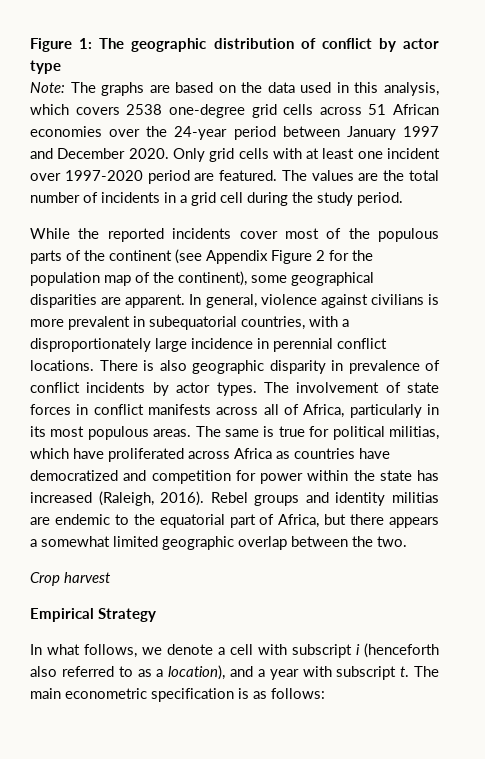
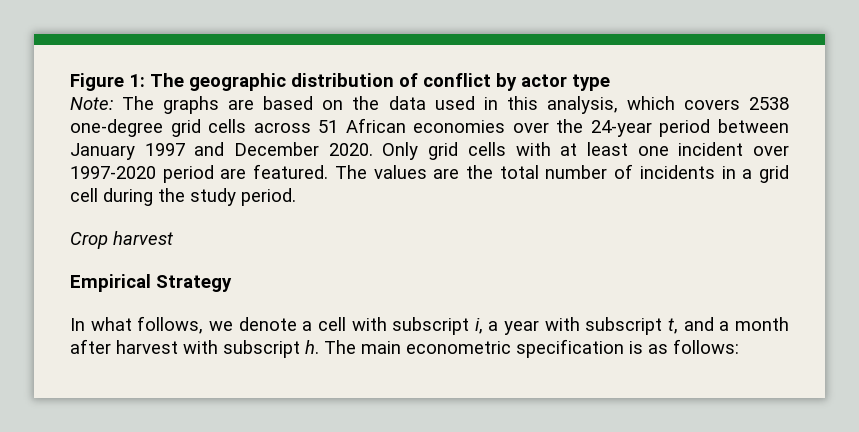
[30,228,439,242] [30,249,373,264] [30,271,374,286] [30,294,439,308] [30,316,349,330] [30,338,387,352] [30,360,440,374] [30,382,439,396] [30,404,439,418] [30,426,439,440] [30,448,390,462] [30,470,439,484] [30,491,439,506] [30,514,439,528] [30,536,407,550] // While the reported incidents cover most of the populous parts of the continent (see Appendix Figure 2 for the population map of the continent), some geographical disparities are apparent. In general, violence against civilians is more prevalent in subequatorial countries, with a disproportionately large incidence in perennial conflict locations. There is also geographic disparity in prevalence of conflict incidents by actor types. The involvement of state forces in conflict manifests across all of Africa, particularly in its most populous areas. The same is true for political militias, which have proliferated across Africa as countries have democratized and competition for power within the state has increased (Raleigh, 2016). Rebel groups and identity militias are endemic to the equatorial part of Africa, but there appears a somewhat limited geographic overlap between the two. -> (296, 197) none
[356,643,439,658] [30,665,410,680] i (henceforth also referred to as a location), and a year with subscript t. -> [474,317,789,335] [70,339,319,358] i, a year with subscript t, and a month after harvest with subscript h.

